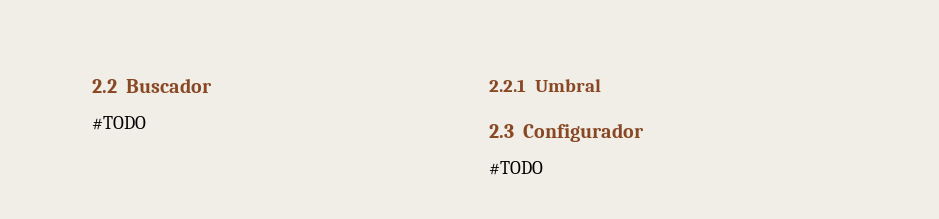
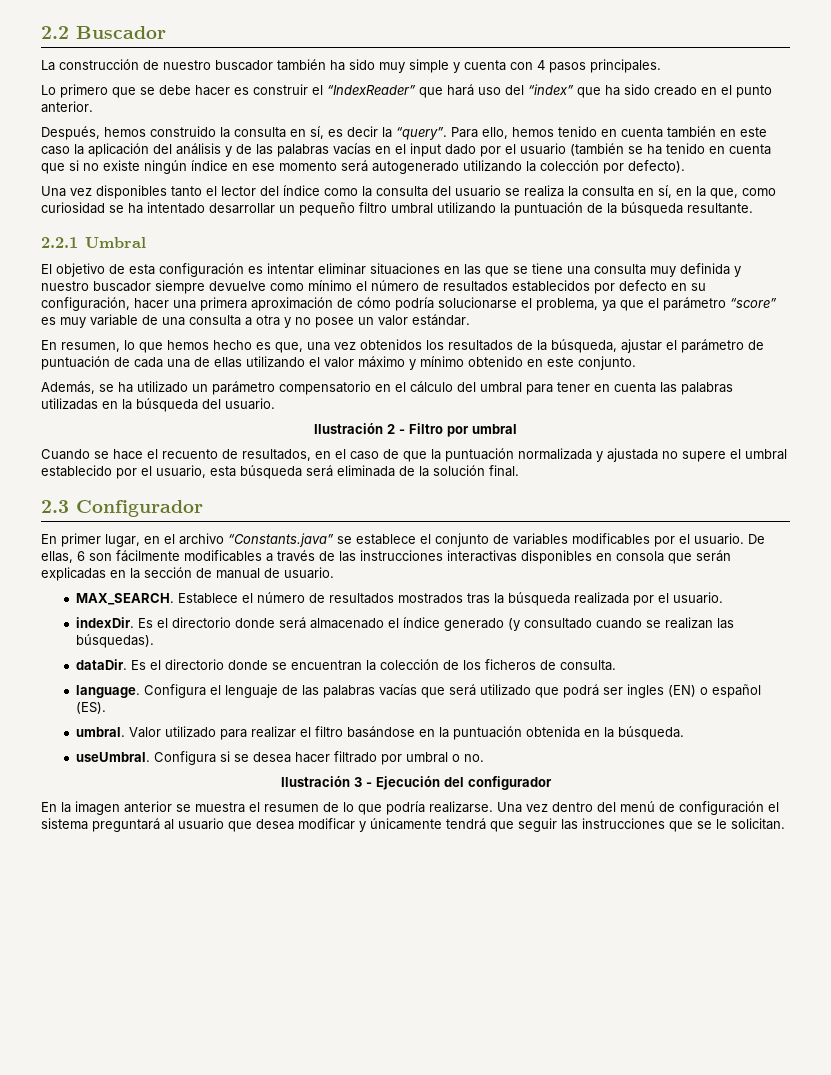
[92,116,146,130] [489,79,601,92] [489,123,644,142] [489,161,543,175] #TODO // 2.2.1 Umbral // 2.3 Configurador // #TODO -> [41,59,661,73] [41,84,772,98] [41,101,93,113] [41,126,767,140] [41,143,771,157] [41,160,685,174] [41,185,776,199] [41,202,753,216] [41,237,146,248] [41,263,741,277] [41,280,706,294] [41,297,777,311] [41,314,470,328] [41,339,764,353] [41,356,636,370] [41,381,733,395] [41,398,275,412] [314,423,517,437] [41,448,787,462] [41,465,519,479] [41,500,203,517] [41,533,765,547] [41,550,731,564] [41,567,334,581] [76,592,724,606] [76,617,735,631] [76,634,155,648] [76,659,617,671] [76,684,762,698] [76,702,107,714] [76,726,685,740] [76,751,485,765] [280,776,552,790] [41,801,779,815] [41,818,785,832] La construcción de nuestro buscador también ha sido muy simple y cuenta con 4 pasos principales. // Lo primero que se debe hacer es construir el “IndexReader” que hará uso del “index” que ha sido creado en el punto anterior. // Después, hemos construido la consulta en sí, es decir la “query”. Para ello, hemos tenido en cuenta también en este caso la aplicación del análisis y de las palabras vacías en el input dado por el usuario (también se ha tenido en cuenta que si no existe ningún índice en ese momento será autogenerado utilizando la colección por defecto). // Una vez disponibles tanto el lector del índice como la consulta del usuario se realiza la consulta en sí, en la que, como curiosidad se ha intentado desarrollar un pequeño filtro umbral utilizando la puntuación de la búsqueda resultante. // 2.2.1 Umbral // El objetivo de esta configuración es intentar eliminar situaciones en las que se tiene una consulta muy definida y nuestro buscador siempre devuelve como mínimo el número de resultados establecidos por defecto en su configuración, hacer una primera aproximación de cómo podría solucionarse el problema, ya que el parámetro “score” es muy variable de una consulta a otra y no posee un valor estándar. // En resumen, lo que hemos hecho es que, una vez obtenidos los resultados de la búsqueda, ajustar el parámetro de puntuación de cada una de ellas utilizando el valor máximo y mínimo obtenido en este conjunto. // Además, se ha utilizado un parámetro compensatorio en el cálculo del umbral para tener en cuenta las palabras utilizadas en la búsqueda del usuario. // Ilustración 2 - Filtro por umbral // Cuando se hace el recuento de resultados, en el caso de que la puntuación normalizada y ajustada no supere el umbral establecido por el usuario, esta búsqueda será eliminada de la solución final. // 2.3 Configurador // En primer lugar, en el archivo “Constants.java” se establece el conjunto de variables modificables por el usuario. De ellas, 6 son fácilmente modificables a través de las instrucciones interactivas disponibles en consola que serán explicadas en la sección de manual de usuario. // MAX_SEARCH. Establece el número de resultados mostrados tras la búsqueda realizada por el usuario. // indexDir. Es el directorio donde será almacenado el índice generado (y consultado cuando se realizan las búsquedas). // dataDir. Es el directorio donde se encuentran la colección de los ficheros de consulta. // language. Configura el lenguaje de las palabras vacías que será utilizado que podrá ser ingles (EN) o español (ES). // umbral. Valor utilizado para realizar el filtro basándose en la puntuación obtenida en la búsqueda. // useUmbral. Configura si se desea hacer filtrado por umbral o no. // Ilustración 3 - Ejecución del configurador // En la imagen anterior se muestra el resumen de lo que podría realizarse. Una vez dentro del menú de configuración el sistema preguntará al usuario que desea modificar y únicamente tendrá que seguir las instrucciones que se le solicitan.

